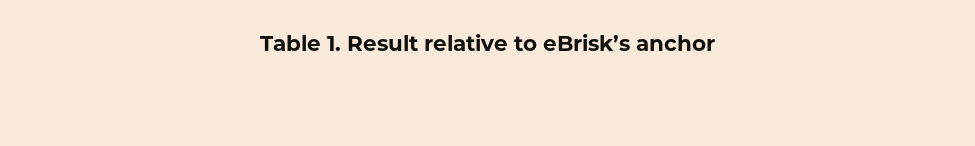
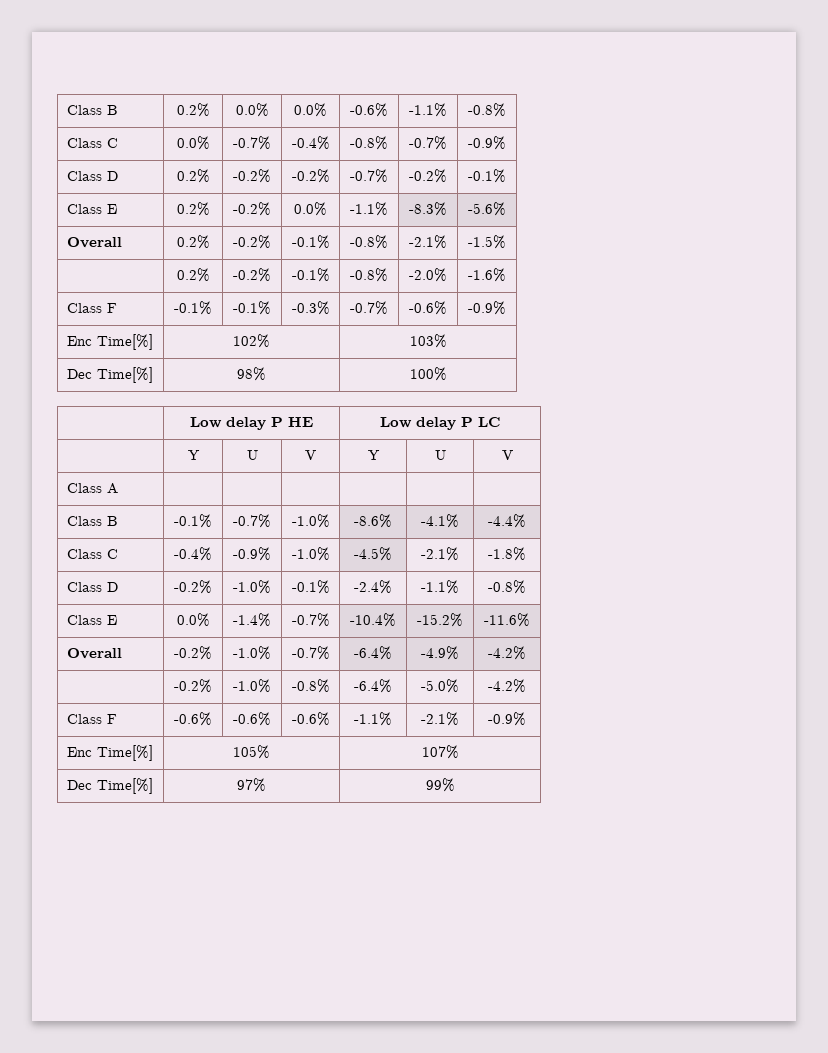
[260,34,715,51] Table 1. Result relative to eBrisk’s anchor -> [66,105,118,115] [176,103,210,117] [235,103,269,117] [294,103,327,117] [350,103,389,117] [409,103,448,117] [468,103,507,117] [66,138,118,148] [176,136,210,150] [233,136,271,150] [291,136,330,150] [350,136,389,150] [409,136,448,150] [468,136,507,150] [66,171,118,181] [176,169,210,183] [233,169,271,183] [291,169,330,183] [350,169,389,183] [409,169,448,183] [468,169,507,183] [66,204,117,214] [176,202,210,216] [233,202,271,216] [294,202,327,216] [350,202,389,216] [409,202,448,216] [468,202,507,216] [66,237,122,248] [176,235,210,249] [233,235,271,249] [291,235,330,249] [350,235,389,249] [409,235,448,249] [468,235,507,249] [176,268,210,282] [233,268,271,282] [291,268,330,282] [350,268,389,282] [409,268,448,282] [468,268,507,282] [66,303,117,313] [174,301,212,315] [233,301,271,315] [291,301,330,315] [350,301,389,315] [409,301,448,315] [468,301,507,315] [66,334,153,350] [233,334,270,348] [409,334,447,348] [66,367,153,383] [237,367,266,381] [409,367,447,381] [190,417,313,430] [380,417,501,430] [187,450,200,460] [246,450,258,460] [305,450,316,460] [367,450,380,460] [434,450,446,460] [501,450,513,460] [66,483,118,494] [66,516,118,526] [174,514,212,528] [233,514,271,528] [291,514,330,528] [354,514,393,528] [421,514,460,528] [488,514,526,528] [66,549,118,559] [174,547,212,561] [233,547,271,561] [291,547,330,561] [354,547,393,561] [421,547,460,561] [488,547,526,561] [66,582,118,592] [174,580,212,594] [233,580,271,594] [291,580,330,594] [354,580,393,594] [421,580,460,594] [488,580,526,594] [66,615,117,625] [176,613,210,627] [233,613,271,627] [291,613,330,627] [350,613,397,627] [417,613,464,627] [484,613,530,627] [66,648,122,659] [174,646,212,660] [233,646,271,660] [291,646,330,660] [354,646,393,660] [421,646,460,660] [488,646,526,660] [174,679,212,693] [233,679,271,693] [291,679,330,693] [354,679,393,693] [421,679,460,693] [488,679,526,693] [66,714,117,724] [174,712,212,726] [233,712,271,726] [291,712,330,726] [354,712,393,726] [421,712,460,726] [488,712,526,726] [66,745,153,761] [233,745,270,759] [421,745,459,759] [66,778,153,794] [237,778,266,792] [425,778,455,792] Class B | 0.2% | 0.0% | 0.0% | -0.6% | -1.1% | -0.8% // Class C | 0.0% | -0.7% | -0.4% | -0.8% | -0.7% | -0.9% // Class D | 0.2% | -0.2% | -0.2% | -0.7% | -0.2% | -0.1% // Class E | 0.2% | -0.2% | 0.0% | -1.1% | -8.3% | -5.6% // Overall | 0.2% | -0.2% | -0.1% | -0.8% | -2.1% | -1.5% // | 0.2% | -0.2% | -0.1% | -0.8% | -2.0% | -1.6% // Class F | -0.1% | -0.1% | -0.3% | -0.7% | -0.6% | -0.9% // Enc Time[%] | 102% | 103% // Dec Time[%] | 98% | 100% // | Low delay P HE | Low delay P LC // | Y | U | V | Y | U | V // Class A | | | | | | // Class B | -0.1% | -0.7% | -1.0% | -8.6% | -4.1% | -4.4% // Class C | -0.4% | -0.9% | -1.0% | -4.5% | -2.1% | -1.8% // Class D | -0.2% | -1.0% | -0.1% | -2.4% | -1.1% | -0.8% // Class E | 0.0% | -1.4% | -0.7% | -10.4% | -15.2% | -11.6% // Overall | -0.2% | -1.0% | -0.7% | -6.4% | -4.9% | -4.2% // | -0.2% | -1.0% | -0.8% | -6.4% | -5.0% | -4.2% // Class F | -0.6% | -0.6% | -0.6% | -1.1% | -2.1% | -0.9% // Enc Time[%] | 105% | 107% // Dec Time[%] | 97% | 99%

